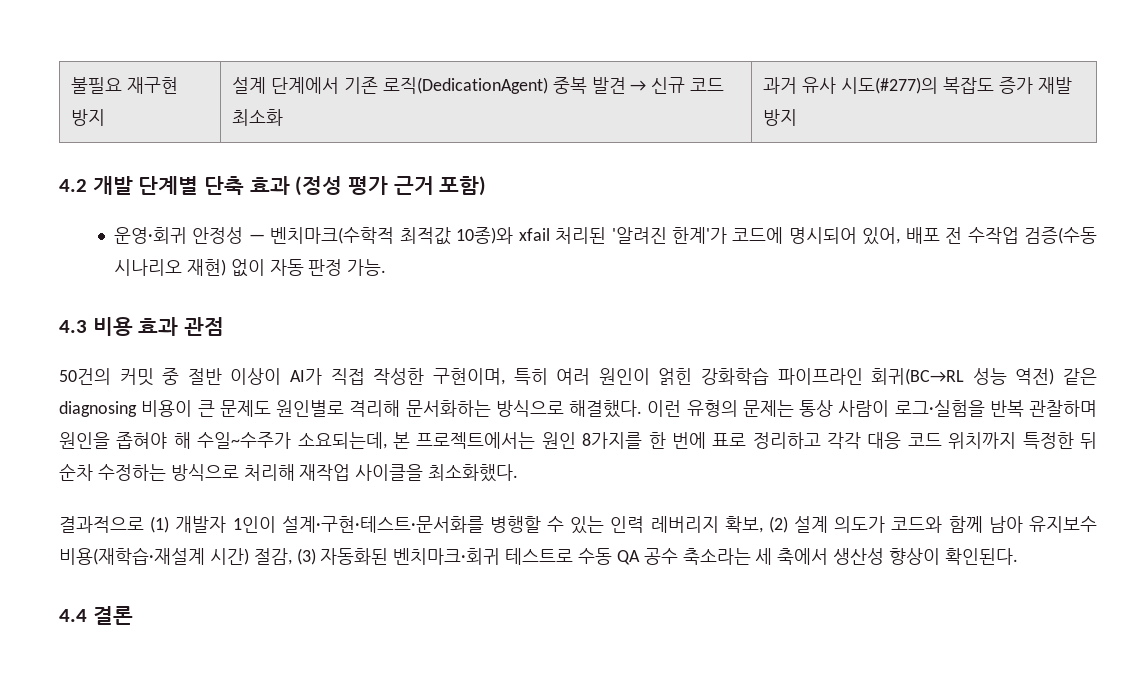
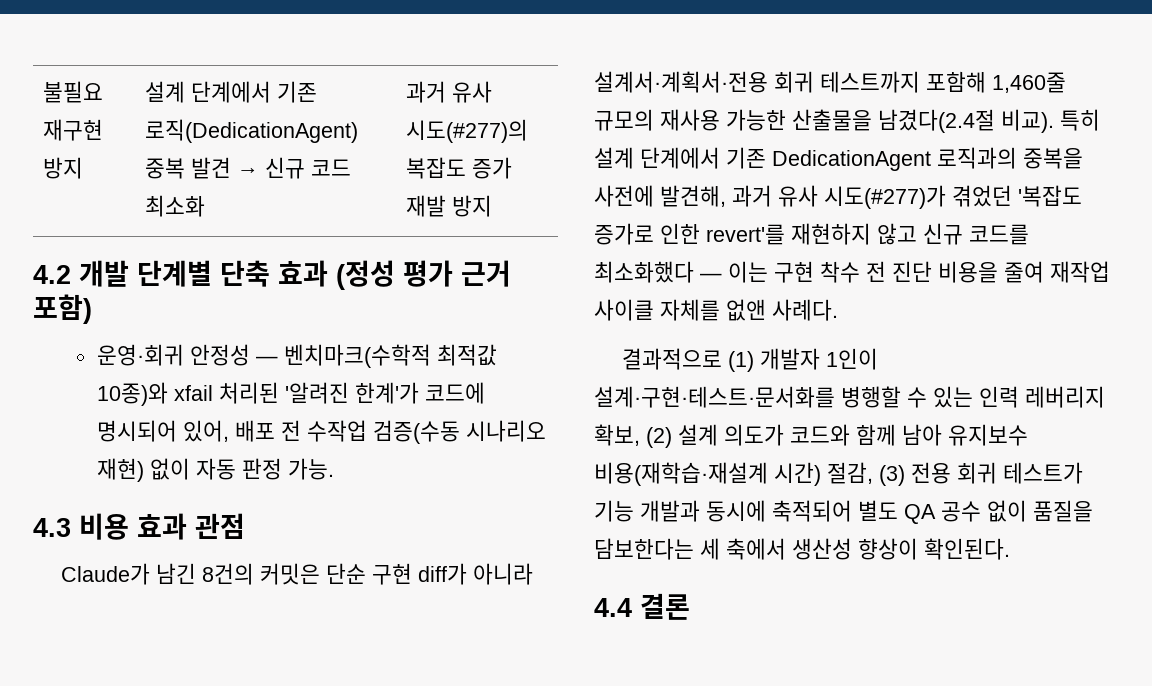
[59,367,1097,386] [59,400,1097,418] [59,432,1098,449] [59,463,519,482] 50건의 커밋 중 절반 이상이 AI가 직접 작성한 구현이며, 특히 여러 원인이 얽힌 강화학습 파이프라인 회귀(BC→RL 성능 역전) 같은 diagnosing 비용이 큰 문제도 원인별로 격리해 문서화하는 방식으로 해결했다. 이런 유형의 문제는 통상 사람이 로그·실험을 반복 관찰하며 원인을 좁혀야 해 수일~수주가 소요되는데, 본 프로젝트에서는 원인 8가지를 한 번에 표로 정리하고 각각 대응 코드 위치까지 특정한 뒤 순차 수정하는 방식으로 처리해 재작업 사이클을 최소화했다. -> [61,563,534,585] [594,71,1066,93] [594,109,1100,133] [594,147,1083,171] [594,185,1082,209] [594,223,1029,245] [594,261,1110,283] [594,299,838,321] Claude가 남긴 8건의 커밋은 단순 구현 diff가 아니라 설계서·계획서·전용 회귀 테스트까지 포함해 1,460줄 규모의 재사용 가능한 산출물을 남겼다(2.4절 비교). 특히 설계 단계에서 기존 DedicationAgent 로직과의 중복을 사전에 발견해, 과거 유사 시도(#277)가 겪었던 '복잡도 증가로 인한 revert'를 재현하지 않고 신규 코드를 최소화했다 — 이는 구현 착수 전 진단 비용을 줄여 재작업 사이클 자체를 없앤 사례다.
[320,548,751,565] 자동화된 벤치마크·회귀 테스트로 수동 QA 공수 축소라는 -> [911,462,1083,484] [594,500,1093,524] [594,538,694,560] 전용 회귀 테스트가 기능 개발과 동시에 축적되어 별도 QA 공수 없이 품질을 담보한다는

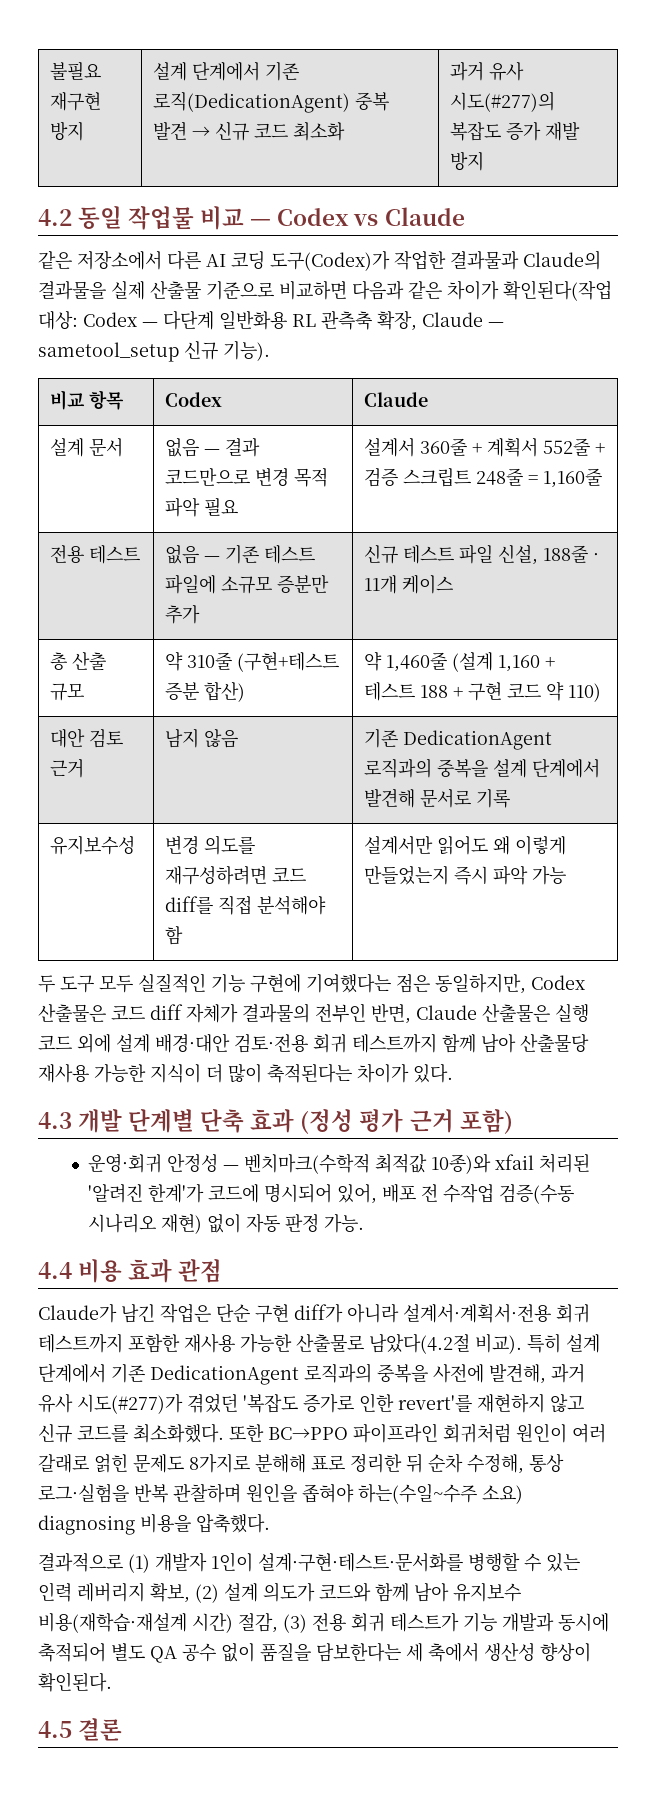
(71, 274) none -> [78,206,465,230] [38,250,601,271] [38,280,612,301] [38,310,504,331] [38,341,270,362] [49,390,124,410] [164,392,222,407] [363,392,428,407] [49,438,123,457] [164,438,260,457] [164,468,328,487] [164,497,238,517] [363,438,605,457] [363,468,602,488] [49,545,140,564] [164,545,315,564] [164,574,329,594] [164,605,200,624] [363,544,599,565] [363,574,453,594] [49,652,106,671] [49,683,84,701] [164,651,339,672] [164,682,245,702] [363,651,555,672] [363,681,601,702] [49,728,123,748] [49,759,84,778] [164,728,238,748] [363,729,552,750] [363,758,600,778] [363,788,510,808] [49,835,135,855] [164,835,255,855] [164,866,306,885] [164,896,326,915] [164,926,183,945] [363,836,566,855] [363,865,566,885] [38,973,585,994] [38,1003,589,1024] [38,1033,589,1053] [38,1063,453,1083] [38,1112,72,1129] 동일 작업물 비교 — Codex vs Claude // 같은 저장소에서 다른 AI 코딩 도구(Codex)가 작업한 결과물과 Claude의 결과물을 실제 산출물 기준으로 비교하면 다음과 같은 차이가 확인된다(작업 대상: Codex — 다단계 일반화용 RL 관측축 확장, Claude — sametool_setup 신규 기능). // 비교 항목 | Codex | Claude // 설계 문서 | 없음 — 결과 코드만으로 변경 목적 파악 필요 | 설계서 360줄 + 계획서 552줄 + 검증 스크립트 248줄 = 1,160줄 // 전용 테스트 | 없음 — 기존 테스트 파일에 소규모 증분만 추가 | 신규 테스트 파일 신설, 188줄 · 11개 케이스 // 총 산출 규모 | 약 310줄 (구현+테스트 증분 합산) | 약 1,460줄 (설계 1,160 + 테스트 188 + 구현 코드 약 110) // 대안 검토 근거 | 남지 않음 | 기존 DedicationAgent 로직과의 중복을 설계 단계에서 발견해 문서로 기록 // 유지보수성 | 변경 의도를 재구성하려면 코드 diff를 직접 분석해야 함 | 설계서만 읽어도 왜 이렇게 만들었는지 즉시 파악 가능 // 두 도구 모두 실질적인 기능 구현에 기여했다는 점은 동일하지만, Codex 산출물은 코드 diff 자체가 결과물의 전부인 반면, Claude 산출물은 실행 코드 외에 설계 배경·대안 검토·전용 회귀 테스트까지 함께 남아 산출물당 재사용 가능한 지식이 더 많이 축적된다는 차이가 있다. // 4.3
[33,518,71,537] 4.3 -> [38,1262,72,1279] 4.4
[202,563,321,585] 8건의 커밋은 -> [160,1304,211,1323] 작업은
[926,71,1066,93] [594,109,995,133] 포함해 1,460줄 규모의 재사용 가능한 산출물을 남겼다(2.4절 -> [128,1333,470,1354] 포함한 재사용 가능한 산출물로 남았다(4.2절
[594,261,1110,283] [594,299,838,321] 최소화했다 — 이는 구현 착수 전 진단 비용을 줄여 재작업 사이클 자체를 없앤 사례다. -> [133,1423,606,1443] [38,1453,564,1474] [38,1483,523,1504] [38,1513,270,1535] 최소화했다. 또한 BC→PPO 파이프라인 회귀처럼 원인이 여러 갈래로 얽힌 문제도 8가지로 분해해 표로 정리한 뒤 순차 수정해, 통상 로그·실험을 반복 관찰하며 원인을 좁혀야 하는(수일~수주 소요) diagnosing 비용을 압축했다.
[594,598,632,617] 4.4 -> [38,1721,72,1738] 4.5

